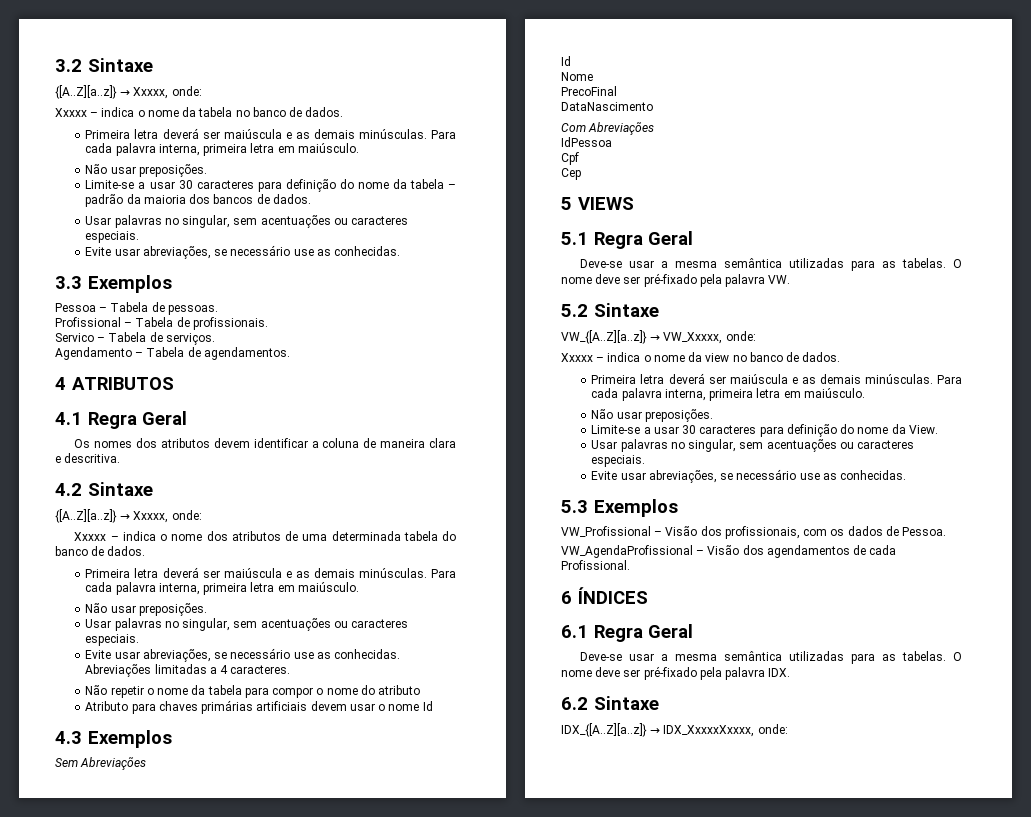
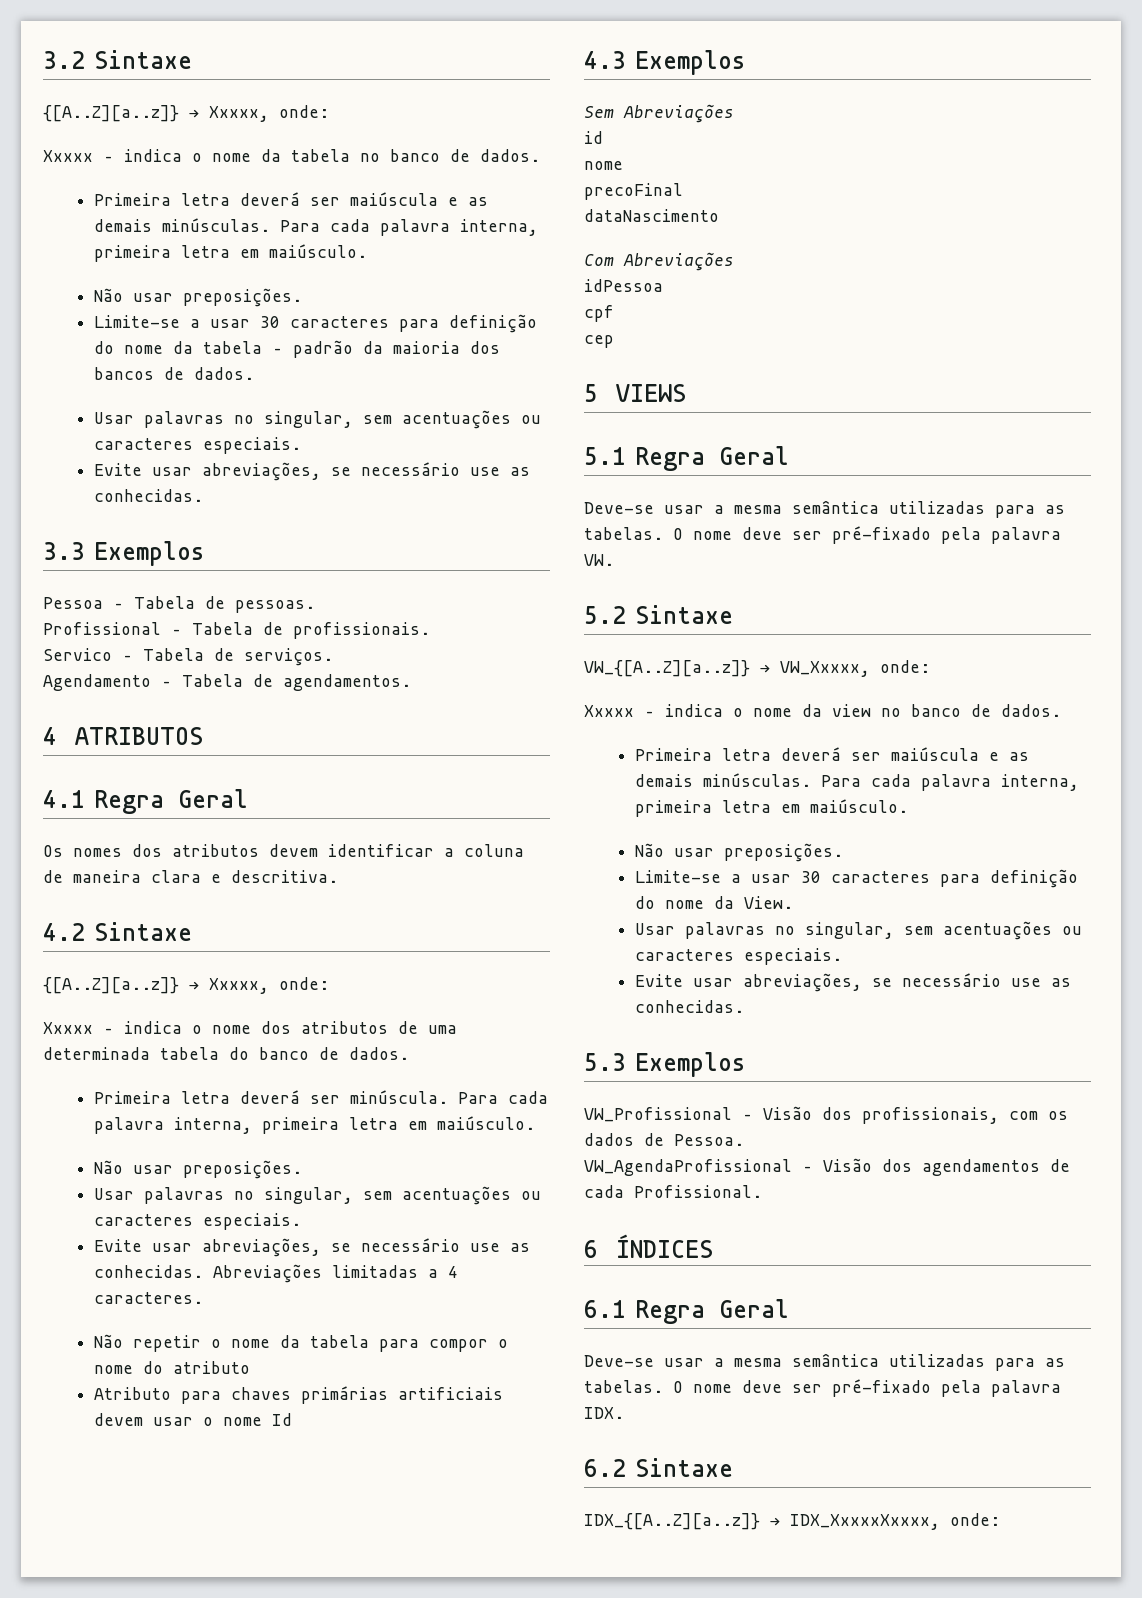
[223,568,427,578] maiúscula e as demais minúsculas. -> [350,1090,449,1104] minúscula.
[561,56,571,66] [561,72,593,81] [561,86,617,96] [561,102,653,111] Id // Nome // PrecoFinal // DataNascimento -> [584,131,603,144] [584,161,623,170] [584,183,683,200] [584,209,719,222] id // nome // precoFinal // dataNascimento
[561,137,612,147] [561,152,579,165] [561,168,581,180] IdPessoa // Cpf // Cep -> [584,279,663,292] [584,305,614,322] [584,335,614,348] idPessoa // cpf // cep

